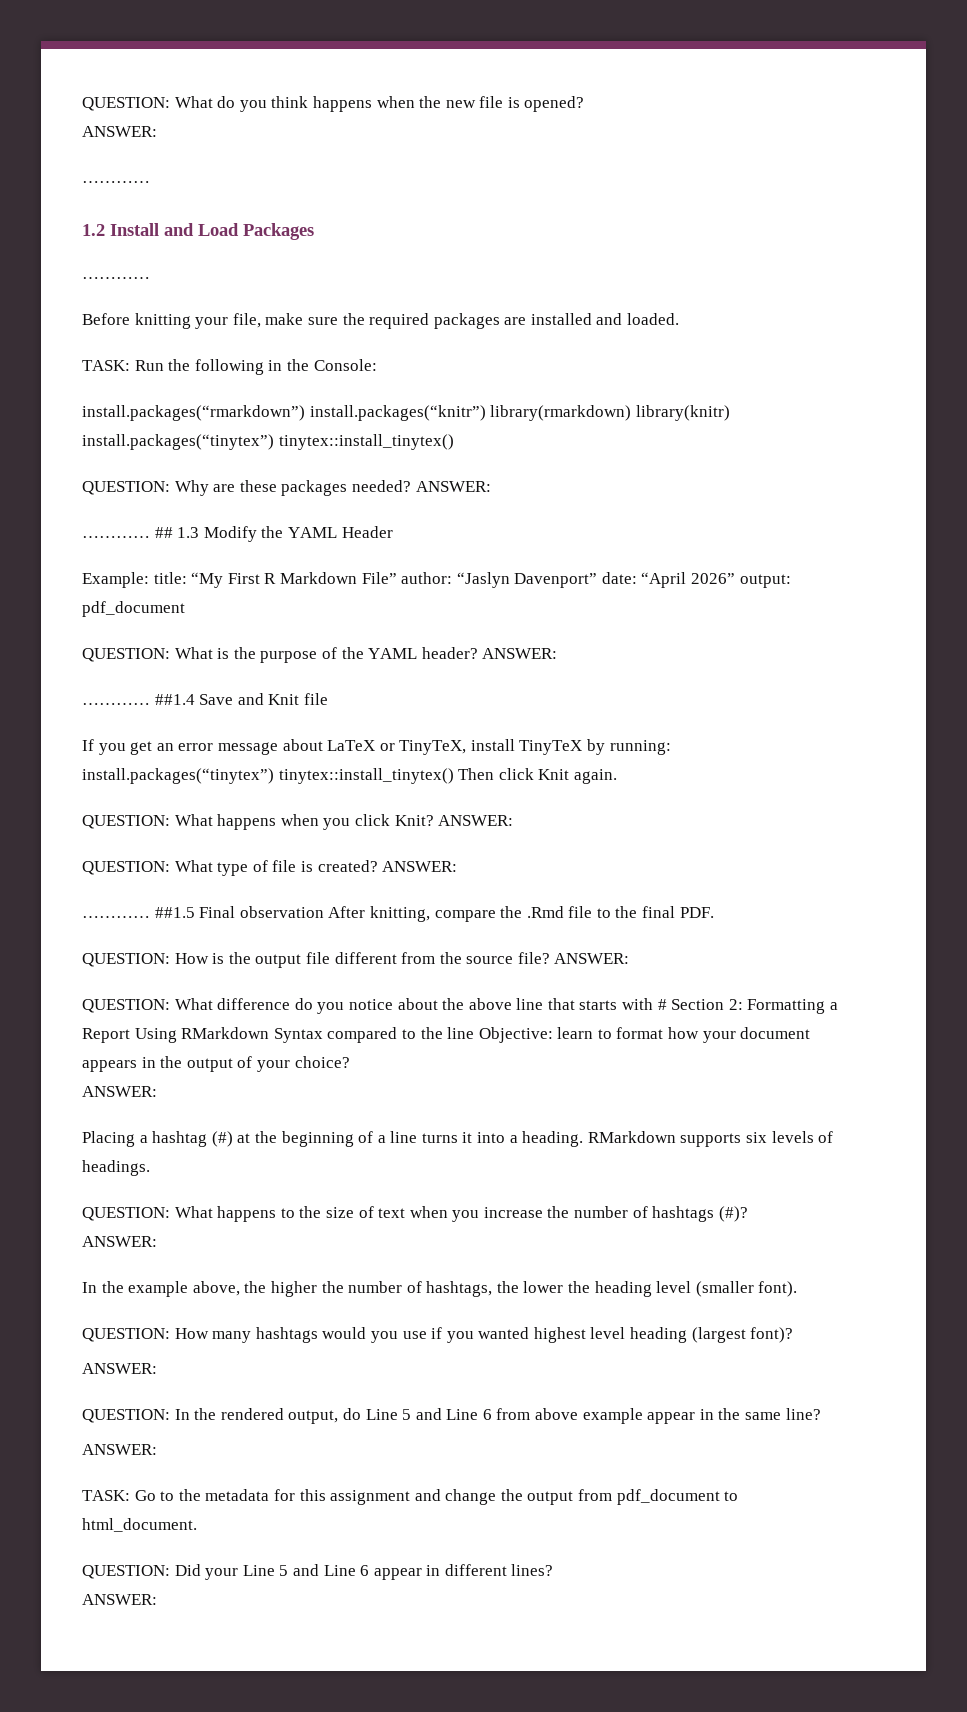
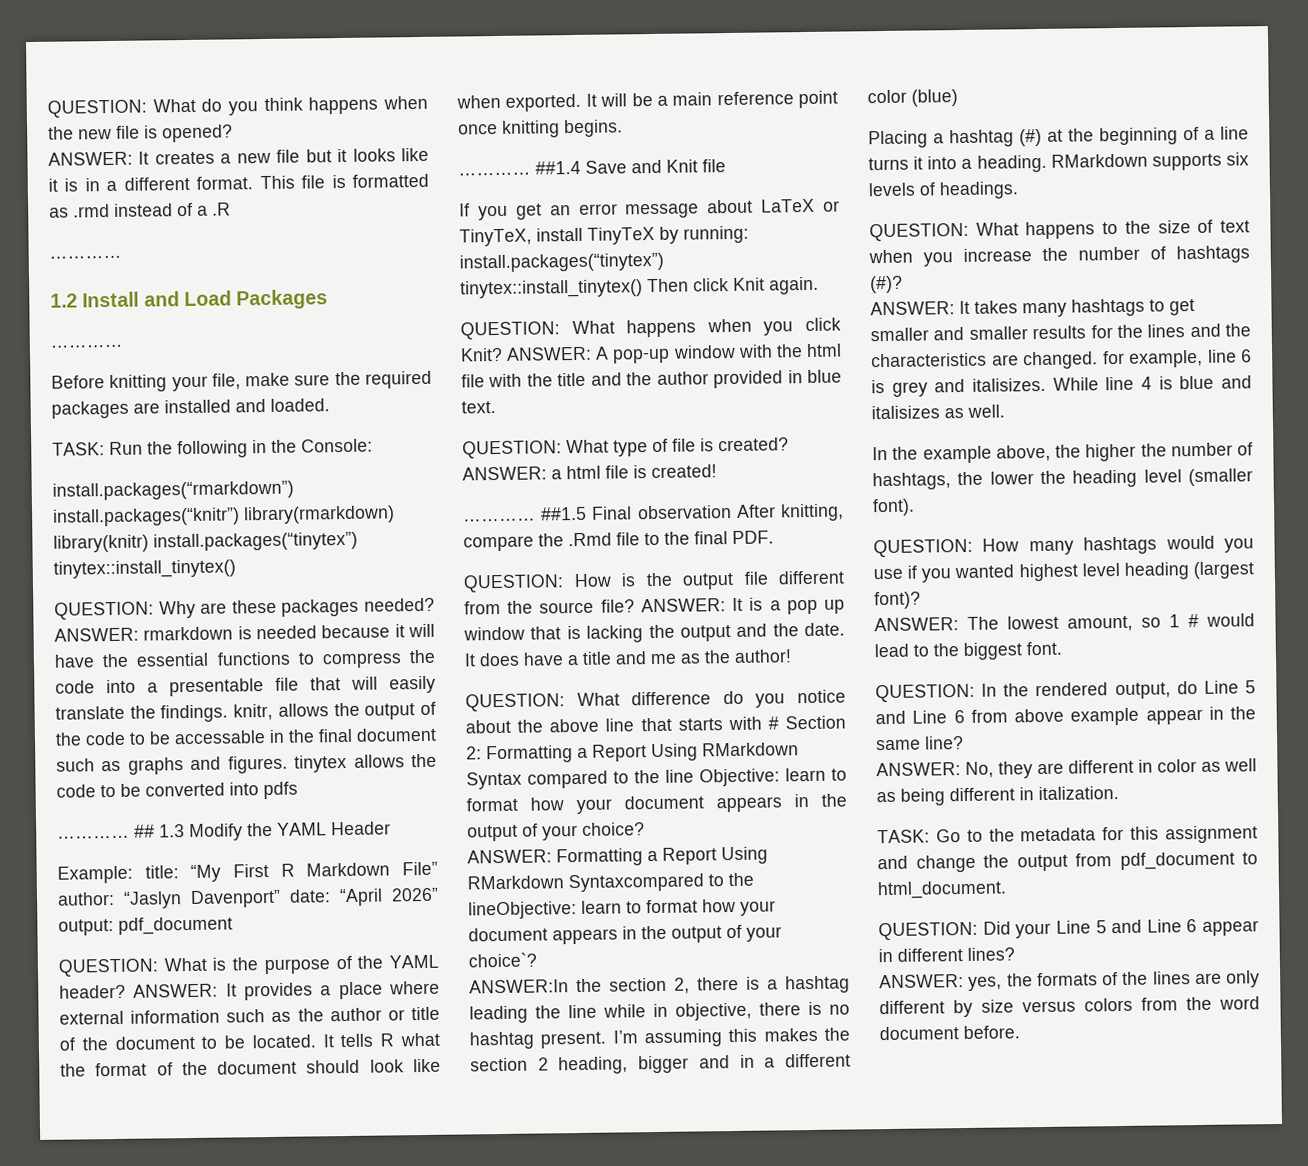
(157, 131) none -> [138,147,430,165] [48,173,430,192] [49,202,231,218] It creates a new file but it looks like it is in a different format. This file is formatted as .rmd instead of a .R
(491, 486) none -> [143,623,435,641] [54,649,436,669] [55,675,436,697] [55,701,437,723] [55,727,437,746] [56,753,437,775] [56,781,298,800] rmarkdown is needed because it will have the essential functions to compress the code into a presentable file that will easily translate the findings. knitr, allows the output of the code to be accessable in the final document such as graphs and figures. tinytex allows the code to be converted into pdfs
(558, 653) none -> [225,980,440,1001] [59,1006,441,1025] [59,1032,440,1051] [60,1058,441,1077] [456,90,838,112] [458,119,623,138] It provides a place where external information such as the author or title of the document to be located. It tells R what the format of the document should look like when exported. It will be a main reference point once knitting begins.
(514, 820) none -> [595,343,842,364] [461,369,842,389] [461,401,496,414] A pop-up window with the html file with the title and the author provided in blue text.
(458, 866) none -> [551,464,717,480] a html file is created!
(630, 958) none -> [732,597,845,615] [463,622,845,643] [464,649,792,667] It is a pop up window that is lacking the output and the date. It does have a title and me as the author!
(157, 1091) none -> [556,846,768,867] [467,872,754,893] [468,898,776,920] [468,924,782,945] [468,952,537,968] [469,975,850,994] [469,1001,850,1024] [469,1027,850,1050] [470,1053,851,1075] [867,89,958,107] Formatting a Report Using RMarkdown Syntaxcompared to the lineObjective: learn to format how your document appears in the output of your choice`? // ANSWER:In the section 2, there is a hashtag leading the line while in objective, there is no hashtag present. I’m assuming this makes the section 2 heading, bigger and in a different color (blue)
(157, 1241) none -> [959,298,1195,318] [870,323,1251,342] [871,349,1252,370] [871,375,1252,397] [871,404,1005,420] It takes many hashtags to get smaller and smaller results for the lines and the characteristics are changed. for example, line 6 is grey and italisizes. While line 4 is blue and italisizes as well.
(157, 1368) none -> [967,613,1255,632] [874,641,1062,661] The lowest amount, so 1 # would lead to the biggest font.
(157, 1449) none -> [965,758,1257,779] [876,786,1119,806] No, they are different in color as well as being different in italization.
(157, 1599) none -> [968,970,1260,991] [879,996,1260,1018] [879,1025,1020,1041] yes, the formats of the lines are only different by size versus colors from the word document before.

